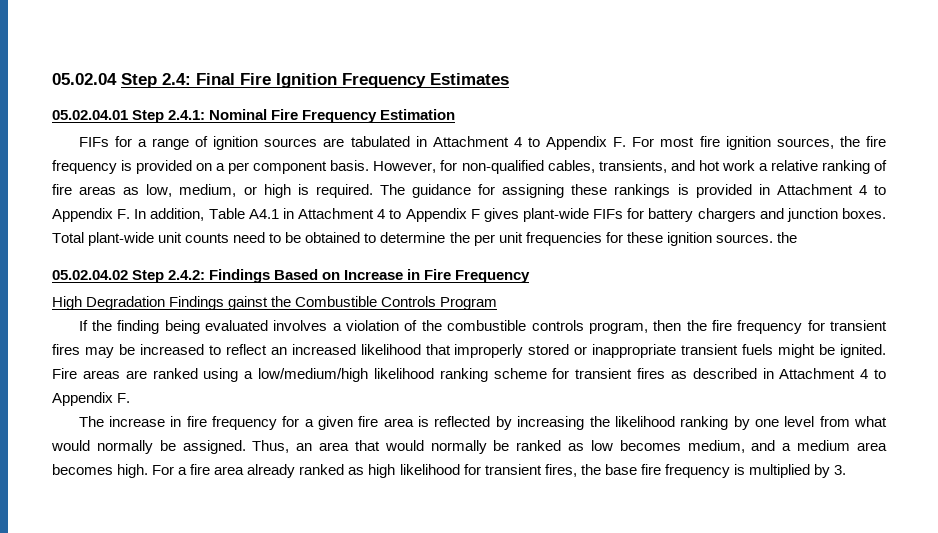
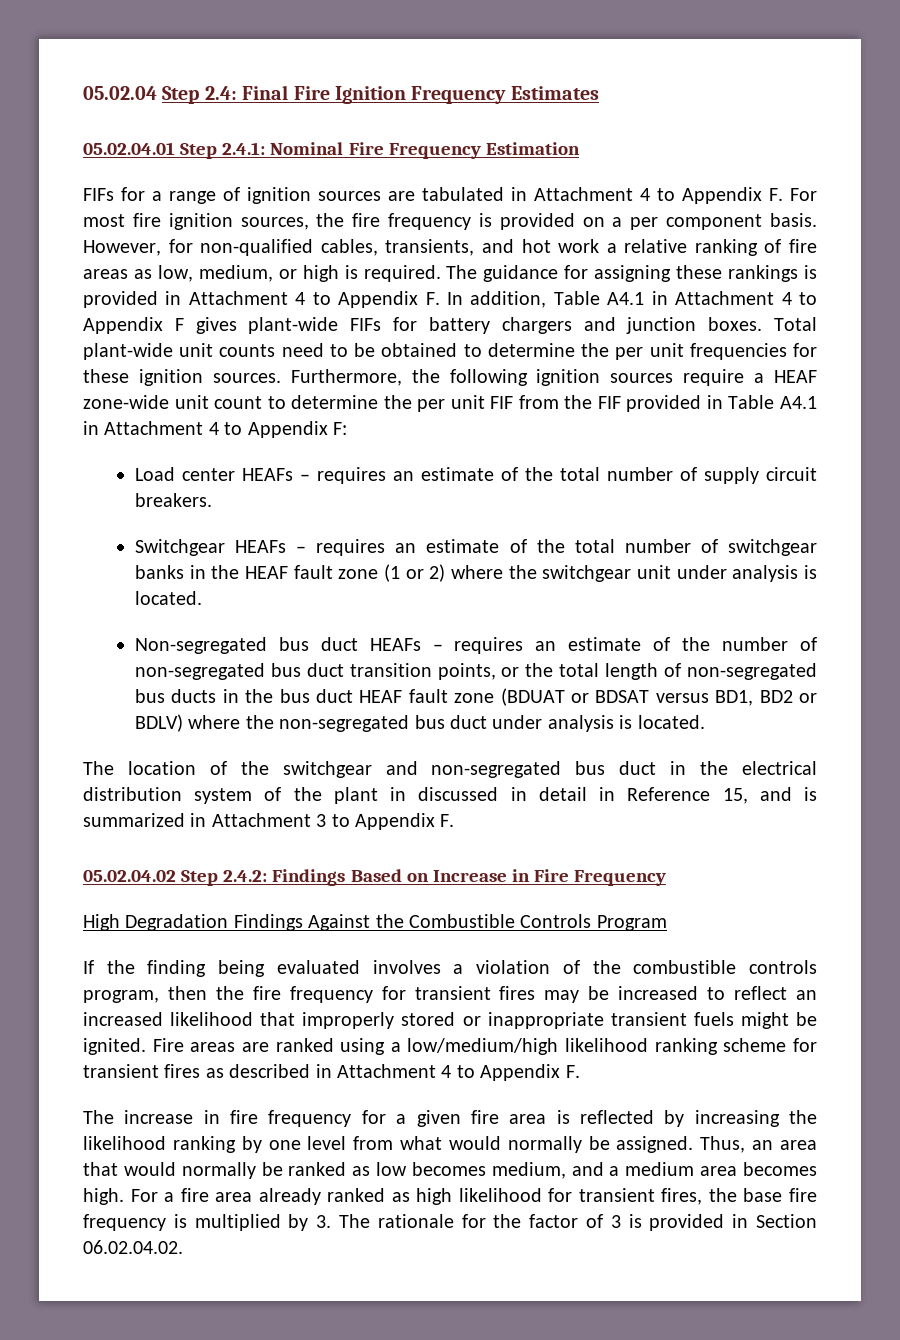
[776,232,797,243] the -> [290,369,817,386] [83,395,817,412] [83,421,347,438] [134,467,817,484] [134,493,212,507] [134,539,817,556] [134,564,818,582] [134,591,202,605] [134,637,818,654] [134,663,817,680] [134,688,817,706] [134,714,705,732] [83,761,817,778] [83,787,818,804] [83,813,455,830] Furthermore, the following ignition sources require a HEAF zone-wide unit count to determine the per unit FIF from the FIF provided in Table A4.1 in Attachment 4 to Appendix F: // Load center HEAFs – requires an estimate of the total number of supply circuit breakers. // Switchgear HEAFs – requires an estimate of the total number of switchgear banks in the HEAF fault zone (1 or 2) where the switchgear unit under analysis is located. // Non-segregated bus duct HEAFs – requires an estimate of the number of non-segregated bus duct transition points, or the total length of non-segregated bus ducts in the bus duct HEAF fault zone (BDUAT or BDSAT versus BD1, BD2 or BDLV) where the non-segregated bus duct under analysis is located. // The location of the switchgear and non-segregated bus duct in the electrical distribution system of the plant in discussed in detail in Reference 15, and is summarized in Attachment 3 to Appendix F.
[228,296,269,310] gainst -> [308,914,371,931] Against
(847, 470) none -> [339,1214,817,1231] [83,1240,183,1254] The rationale for the factor of 3 is provided in Section 06.02.04.02.

